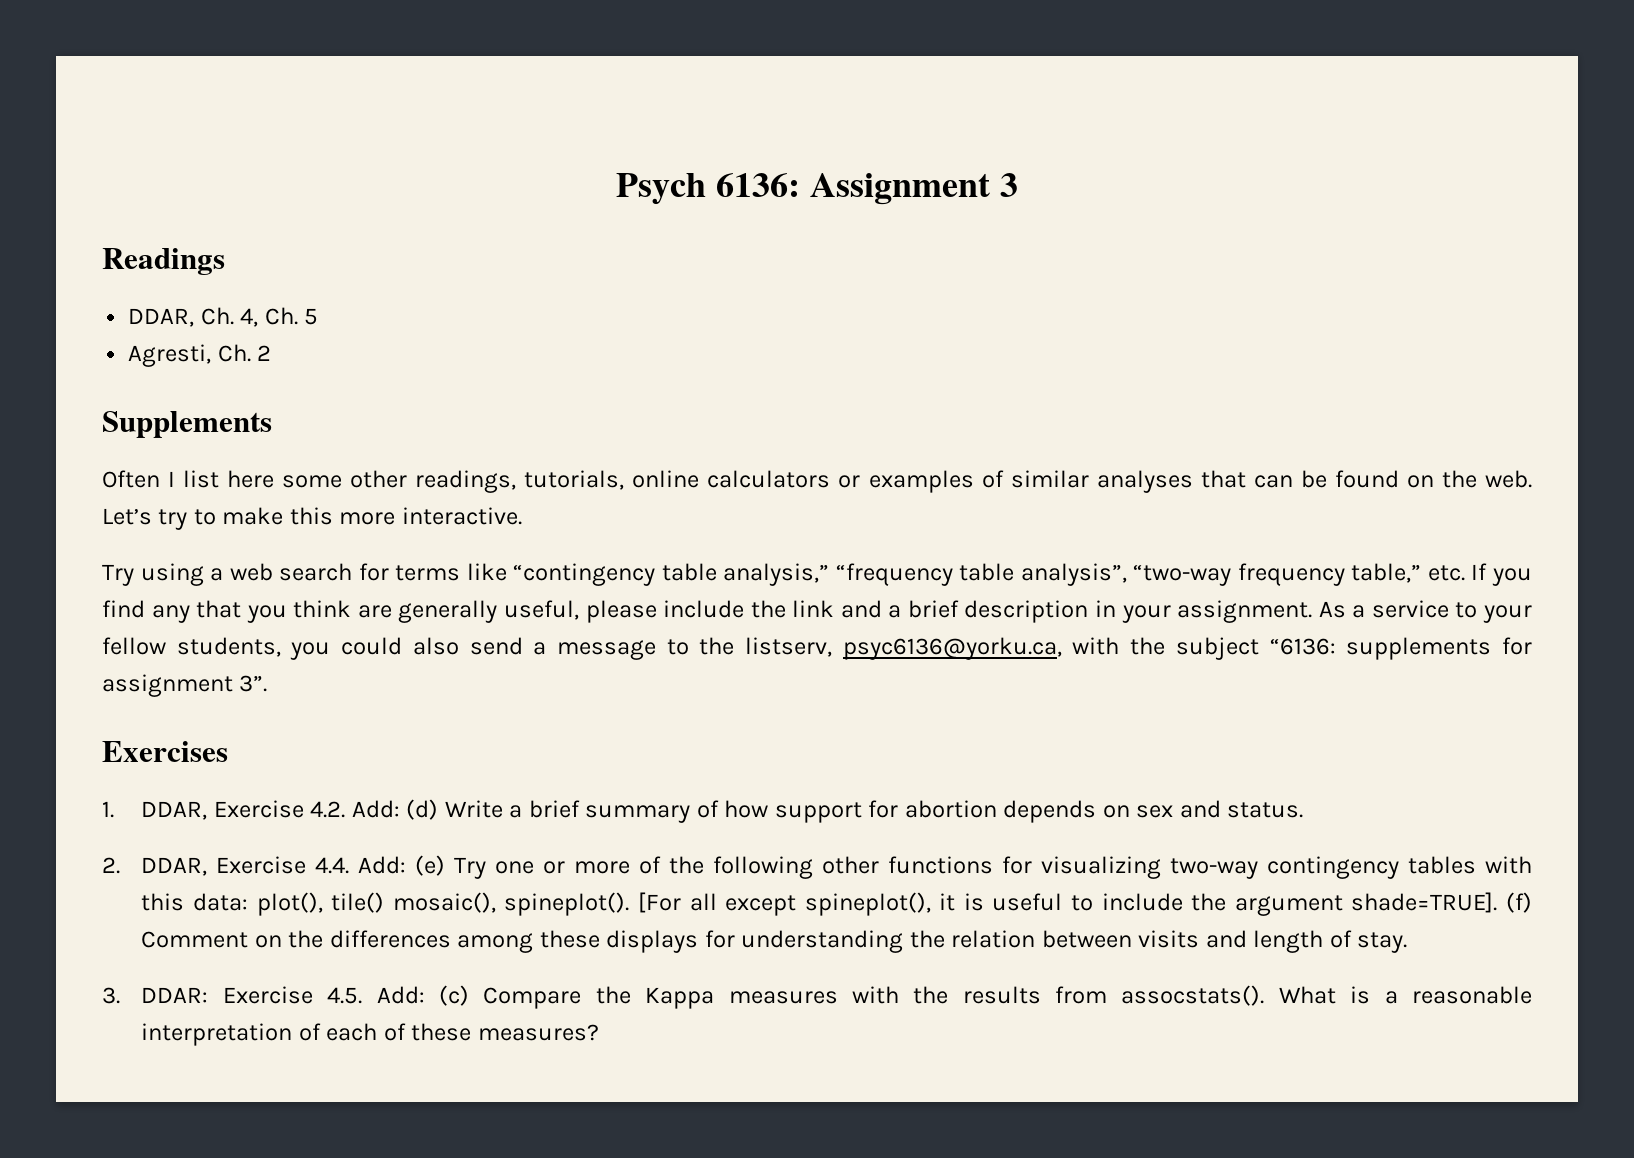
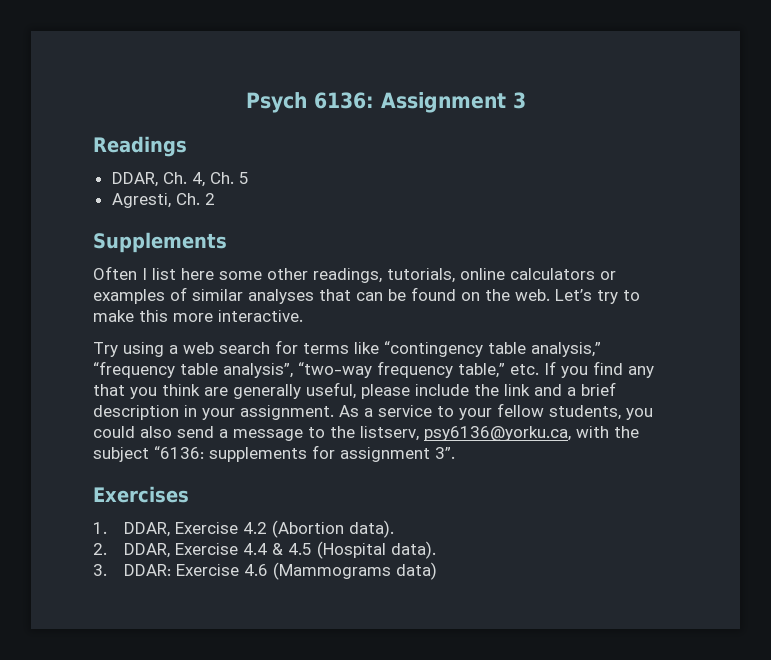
[842,637,1062,660] psyc6136@yorku.ca, -> [424,426,571,441] psy6136@yorku.ca,
[310,799,1304,823] [102,855,1532,879] [141,892,1533,916] [141,930,1408,953] [102,985,1532,1009] [141,1023,599,1046] 4.2. Add: (d) Write a brief summary of how support for abortion depends on sex and status. // 2. DDAR, Exercise 4.4. Add: (e) Try one or more of the following other functions for visualizing two-way contingency tables with this data: plot(), tile() mosaic(), spineplot(). [For all except spineplot(), it is useful to include the argument shade=TRUE]. (f) Comment on the differences among these displays for understanding the relation between visits and length of stay. // 3. DDAR: Exercise 4.5. Add: (c) Compare the Kappa measures with the results from assocstats(). What is a reasonable interpretation of each of these measures? -> [242,520,394,538] [93,541,436,559] [93,562,437,580] 4.2 (Abortion data). // 2. DDAR, Exercise 4.4 & 4.5 (Hospital data). // 3. DDAR: Exercise 4.6 (Mammograms data)

